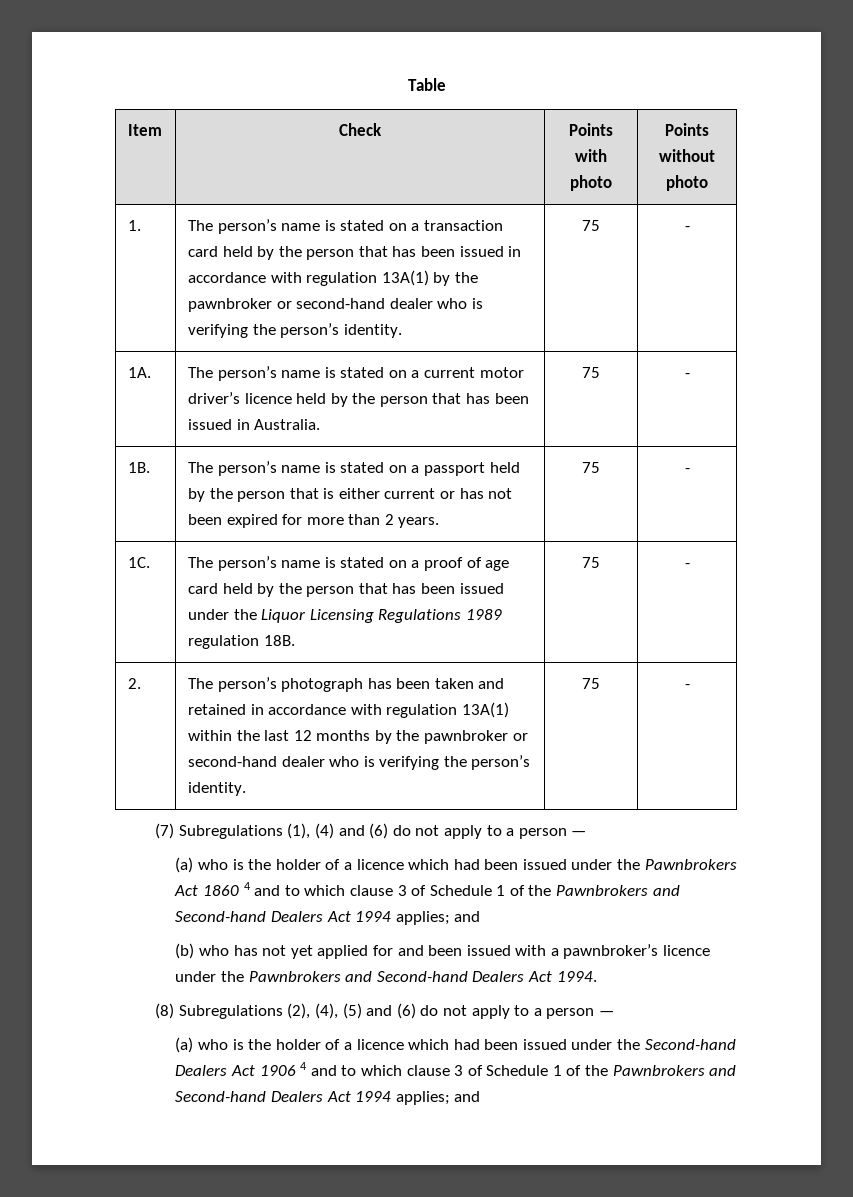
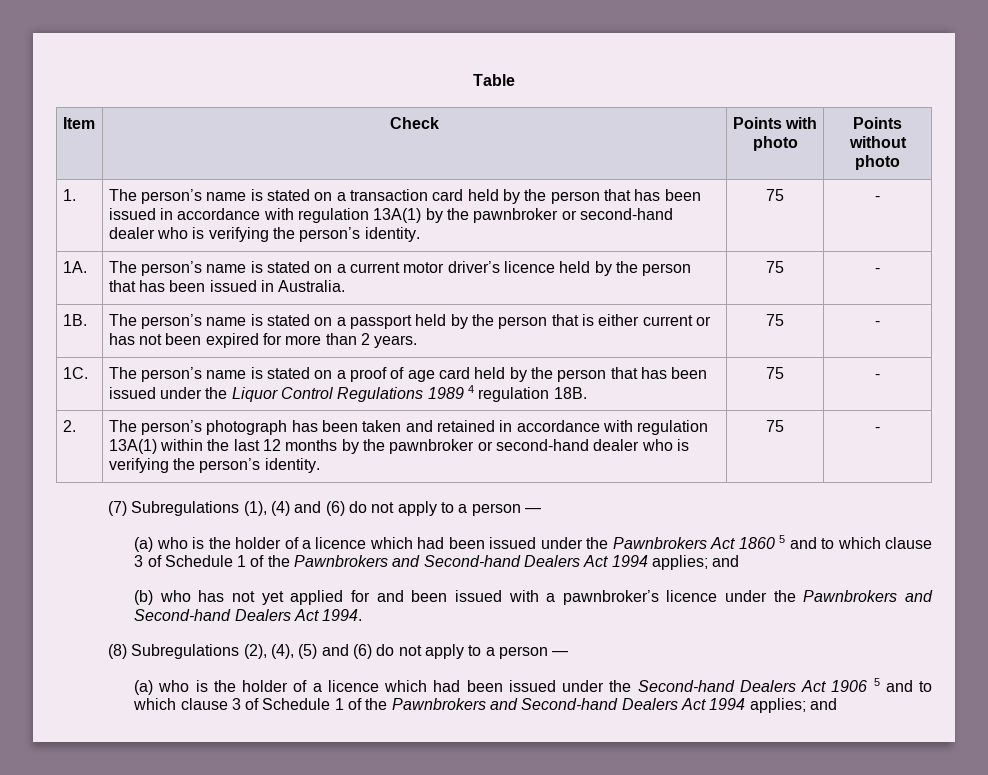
[309,609,374,623] Licensing -> [280,387,333,399] Control
(502, 614) none -> [467,385,474,393] 4
[243,882,250,890] 4 -> [779,535,786,543] 5
[300,1062,307,1070] 4 -> [873,678,880,686] 5

